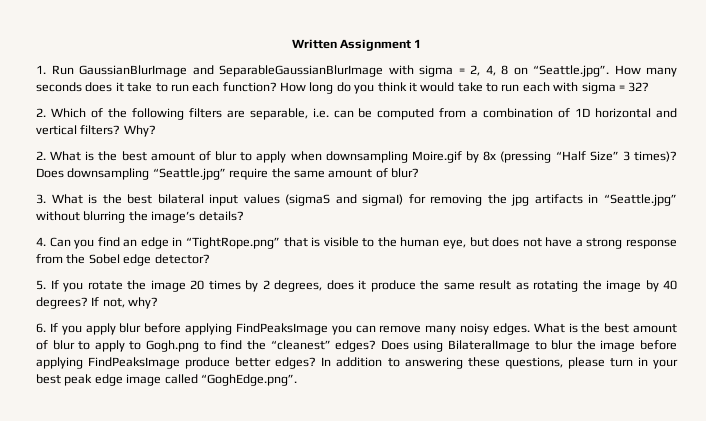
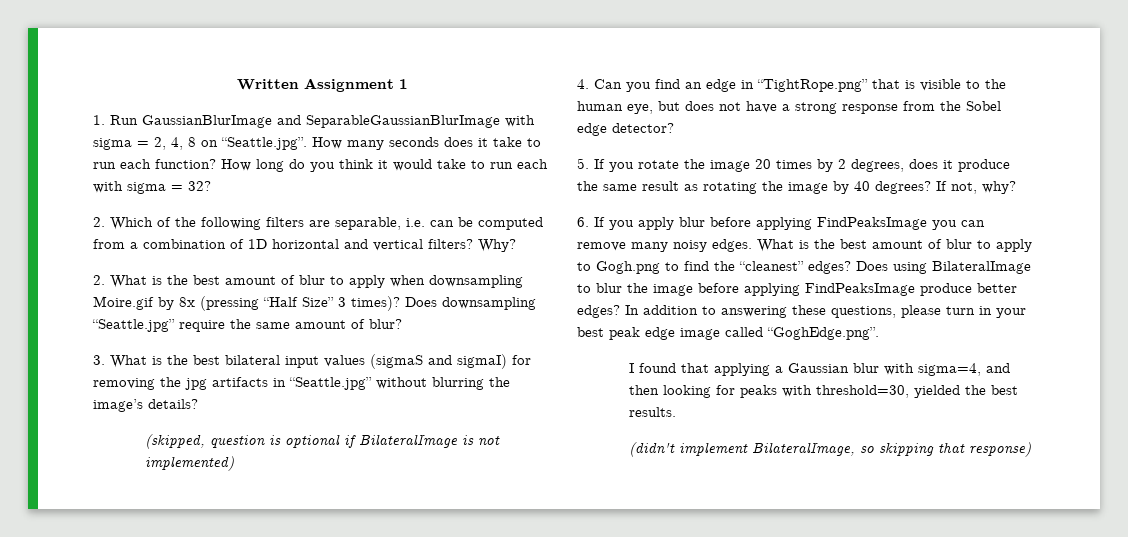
(244, 216) none -> [145,434,501,449] [145,456,235,471] // (skipped, question is optional if BilateralImage is not implemented)
(297, 380) none -> [629,363,1011,376] [629,385,1019,398] [629,407,677,417] [629,442,1032,457] // I found that applying a Gaussian blur with sigma=4, and then looking for peaks with threshold=30, yielded the best results. // (didn't implement BilateralImage, so skipping that response)

